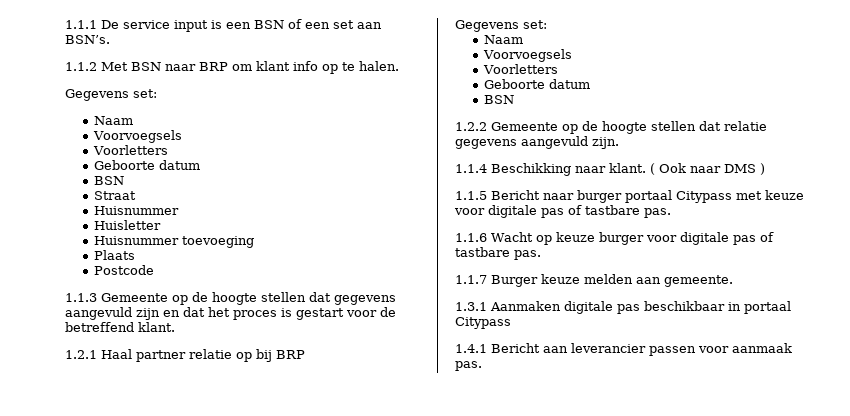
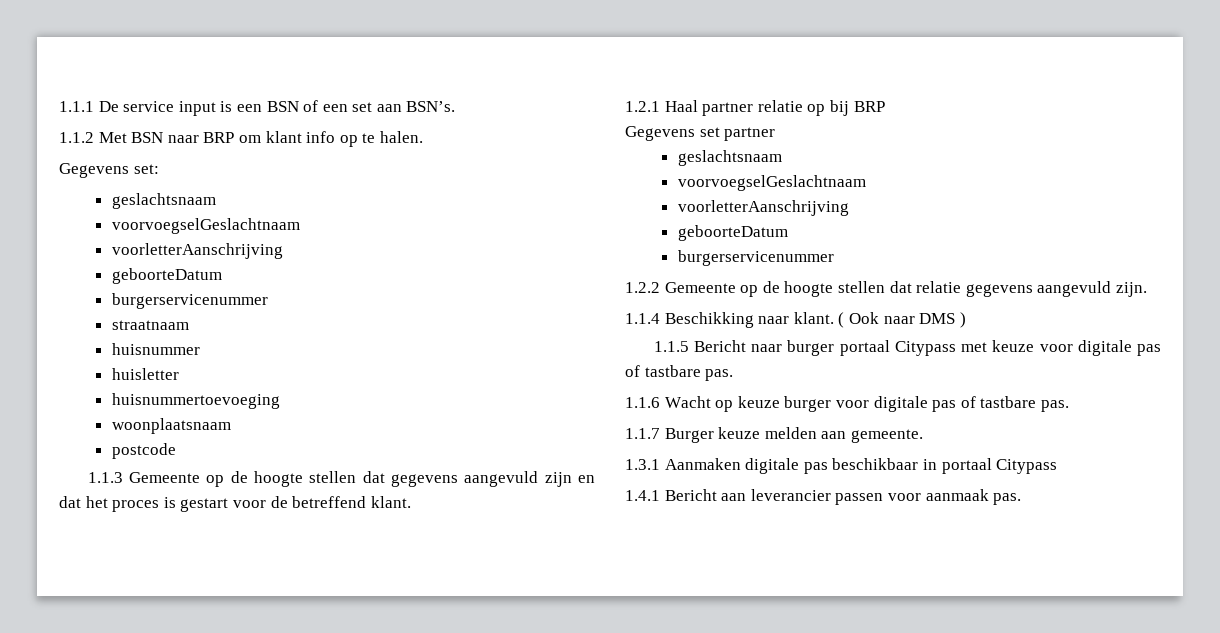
[93,116,133,125] [92,130,182,143] [92,145,168,155] [93,160,200,170] [93,176,124,185] [93,191,136,200] [93,206,179,215] [93,220,161,230] [93,236,254,248] [93,250,135,260] [93,265,154,275] Naam // Voorvoegsels // Voorletters // Geboorte datum // BSN // Straat // Huisnummer // Huisletter // Huisnummer toevoeging // Plaats // Postcode -> [111,193,216,209] [111,218,300,234] [111,243,283,259] [111,268,222,284] [111,293,268,309] [111,320,189,330] [111,343,200,355] [111,368,179,380] [111,393,280,409] [111,418,231,434] [111,443,176,459] geslachtsnaam // voorvoegselGeslachtnaam // voorletterAanschrijving // geboorteDatum // burgerservicenummer // straatnaam // huisnummer // huisletter // huisnummertoevoeging // woonplaatsnaam // postcode
[523,20,547,29] [483,35,523,44] [482,49,572,62] [482,64,558,74] [483,79,590,89] [483,95,514,104] set: // Naam // Voorvoegsels // Voorletters // Geboorte datum // BSN -> [699,127,776,141] [677,150,782,166] [677,175,866,191] [677,200,849,216] [677,225,788,241] [677,250,834,266] set partner // geslachtsnaam // voorvoegselGeslachtnaam // voorletterAanschrijving // geboorteDatum // burgerservicenummer

